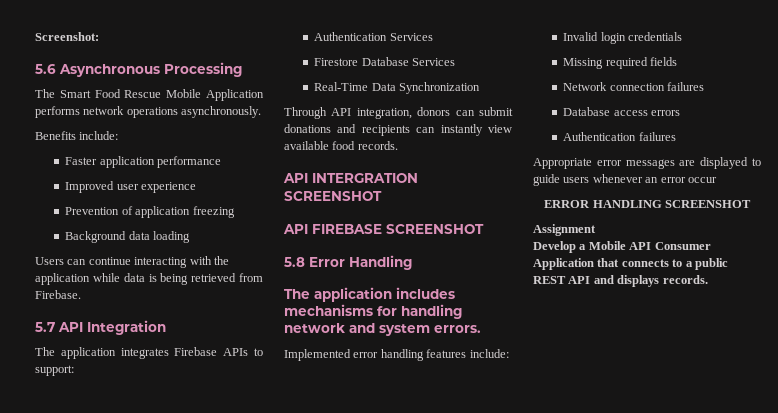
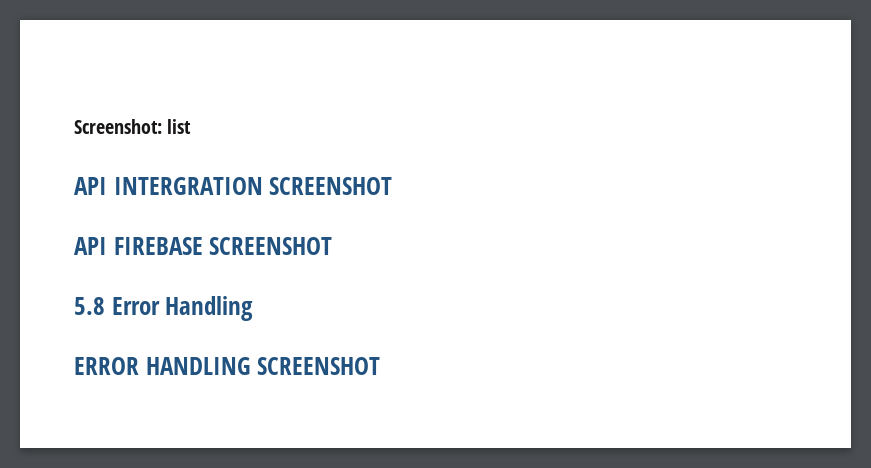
[35,62,242,77] [35,89,264,101] [35,106,262,118] [35,131,119,140] [65,156,222,168] [65,181,197,193] [65,206,235,218] [65,231,191,243] [35,256,229,268] [35,273,263,285] [35,290,81,299] [35,320,166,335] [35,347,263,359] [35,365,74,376] [314,32,433,41] [314,57,456,66] [314,82,481,94] [284,107,513,119] [284,124,512,136] [284,141,398,150] // 5.6 Asynchronous Processing // The Smart Food Rescue Mobile Application performs network operations asynchronously. // Benefits include: // Faster application performance // Improved user experience // Prevention of application freezing // Background data loading // Users can continue interacting with the application while data is being retrieved from Firebase. // 5.7 API Integration // The application integrates Firebase APIs to support: // Authentication Services // Firestore Database Services // Real-Time Data Synchronization // Through API integration, donors can submit donations and recipients can instantly view available food records. -> [167,119,192,134] list
[284,287,455,302] [284,304,462,319] [284,323,481,336] [284,349,509,361] [563,32,683,44] [563,57,678,69] [563,82,705,91] [563,107,681,116] [563,132,676,141] [533,157,761,169] [533,174,717,186] [544,200,751,208] [533,224,596,236] [533,241,711,253] [533,258,728,270] [533,275,708,287] The application includes mechanisms for handling network and system errors. // Implemented error handling features include: // Invalid login credentials // Missing required fields // Network connection failures // Database access errors // Authentication failures // Appropriate error messages are displayed to guide users whenever an error occur // ERROR HANDLING SCREENSHOT // Assignment // Develop a Mobile API Consumer Application that connects to a public REST API and displays records. -> [74,357,381,375] ERROR HANDLING SCREENSHOT

